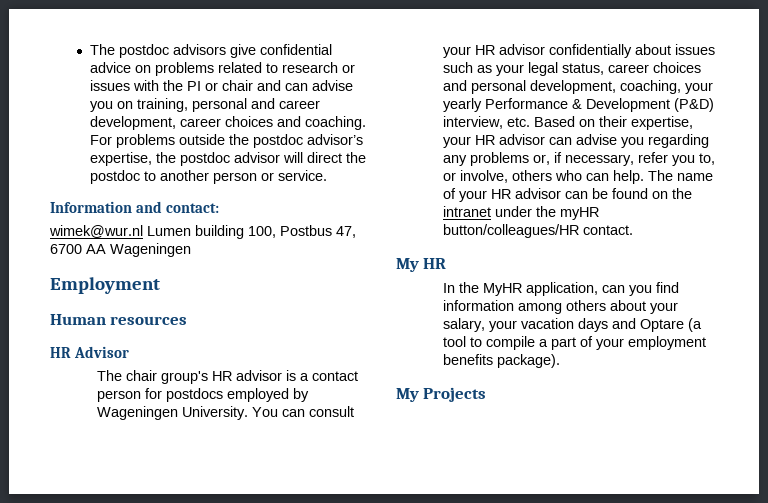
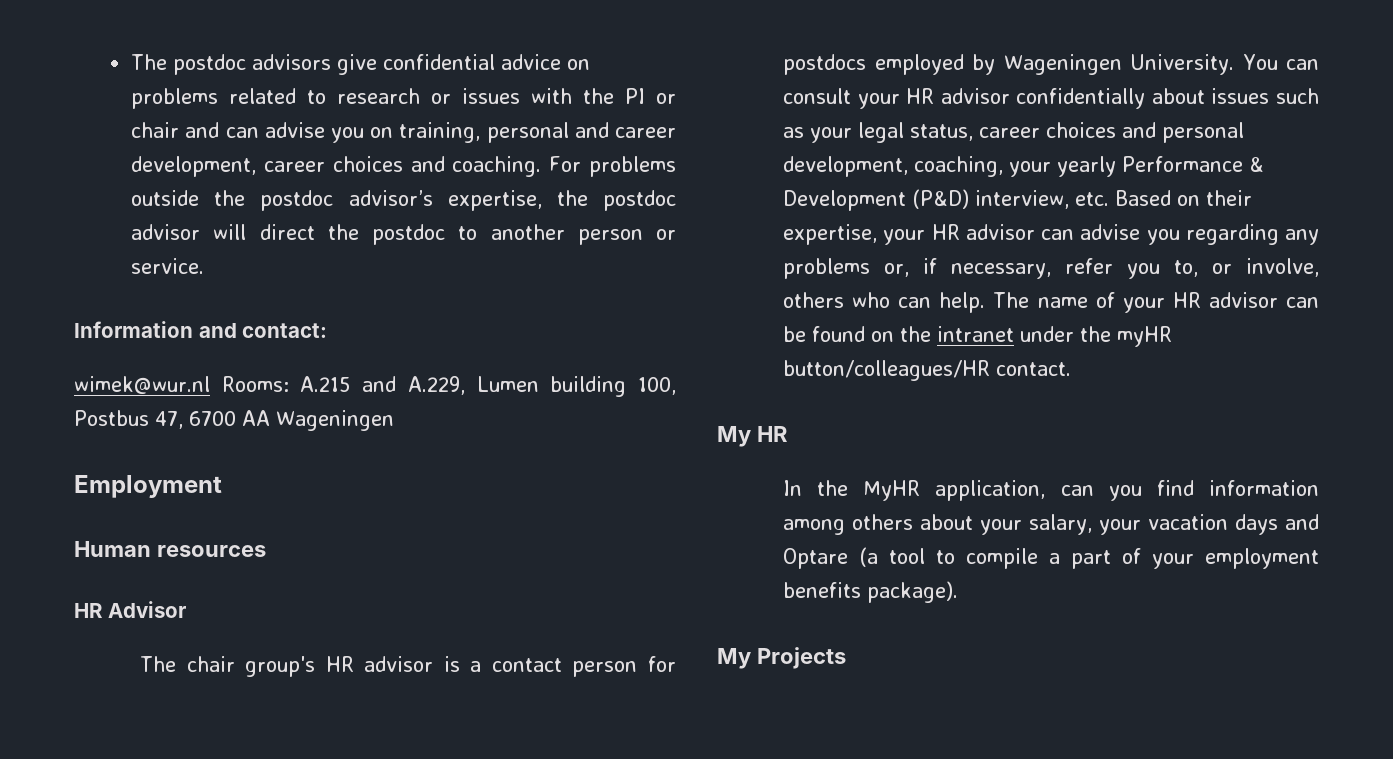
(143, 231) none -> [221,376,465,395] Rooms: A.215 and A.229,

